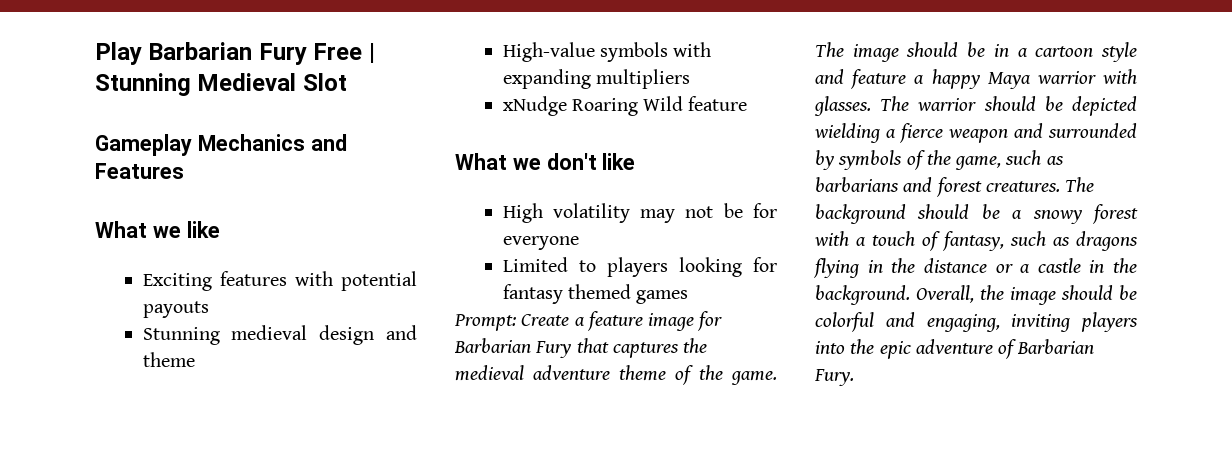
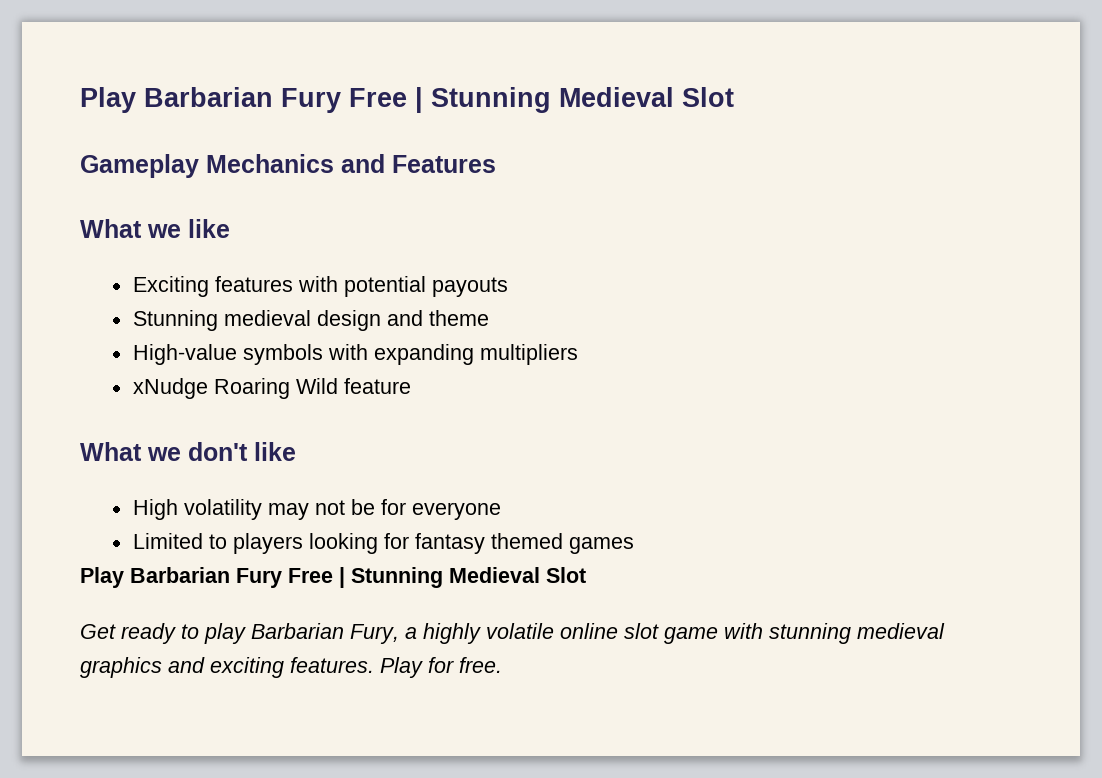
[454,311,723,331] [454,338,708,358] [455,365,777,385] [815,42,1137,62] [815,69,1137,89] [814,96,1137,116] [814,123,1137,143] [815,150,1064,170] [815,177,1095,197] [815,204,1138,224] [814,231,1138,251] [814,258,1137,278] [815,285,1137,305] [815,312,1138,332] [815,339,1095,359] [814,369,854,386] Prompt: Create a feature image for Barbarian Fury that captures the medieval adventure theme of the game. The image should be in a cartoon style and feature a happy Maya warrior with glasses. The warrior should be depicted wielding a fierce weapon and surrounded by symbols of the game, such as barbarians and forest creatures. The background should be a snowy forest with a touch of fantasy, such as dragons flying in the distance or a castle in the background. Overall, the image should be colorful and engaging, inviting players into the epic adventure of Barbarian Fury. -> [80,567,586,588] [80,623,945,644] [80,657,502,678] Play Barbarian Fury Free | Stunning Medieval Slot // Get ready to play Barbarian Fury, a highly volatile online slot game with stunning medieval graphics and exciting features. Play for free.

